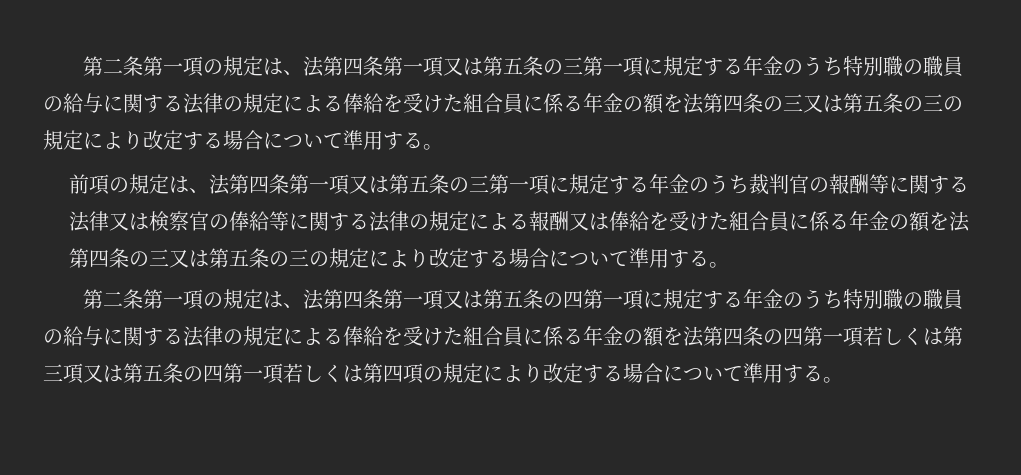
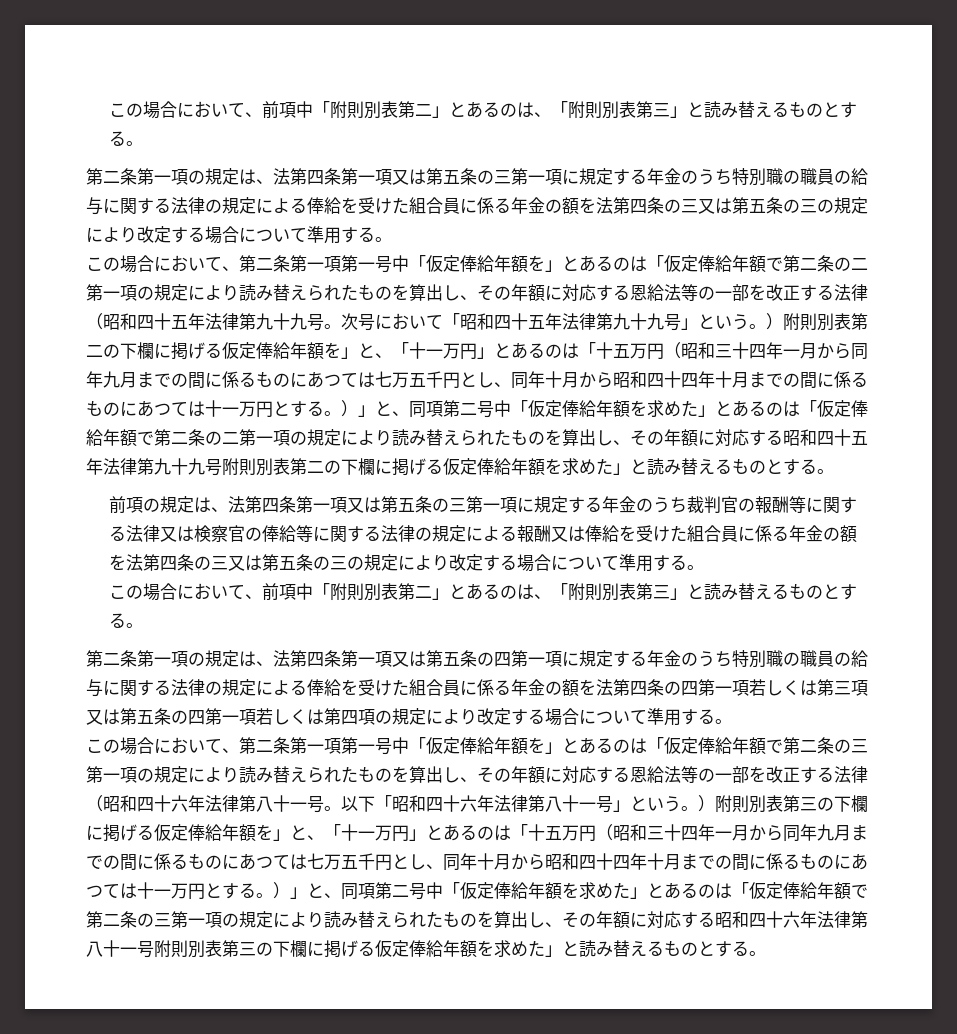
(83, 66) none -> [108,101,857,119] [108,131,143,146] この場合において、前項中「附則別表第二」とあるのは、「附則別表第三」と読み替えるものとする。 //
(443, 147) none -> [86,255,868,273] [86,284,868,301] [86,313,868,331] [86,342,868,360] [86,371,868,389] [86,400,868,418] [86,429,868,446] [86,458,834,476] // この場合において、第二条第一項第一号中「仮定俸給年額を」とあるのは「仮定俸給年額で第二条の二第一項の規定により読み替えられたものを算出し、その年額に対応する恩給法等の一部を改正する法律（昭和四十五年法律第九十九号。次号において「昭和四十五年法律第九十九号」という。）附則別表第二の下欄に掲げる仮定俸給年額を」と、「十一万円」とあるのは「十五万円（昭和三十四年一月から同年九月までの間に係るものにあつては七万五千円とし、同年十月から昭和四十四年十月までの間に係るものにあつては十一万円とする。）」と、同項第二号中「仮定俸給年額を求めた」とあるのは「仮定俸給年額で第二条の二第一項の規定により読み替えられたものを算出し、その年額に対応する昭和四十五年法律第九十九号附則別表第二の下欄に掲げる仮定俸給年額を求めた」と読み替えるものとする。
(730, 265) none -> [108,583,857,601] [108,613,143,628] // この場合において、前項中「附則別表第二」とあるのは、「附則別表第三」と読み替えるものとする。
(843, 380) none -> [86,737,868,755] [86,766,868,783] [86,795,868,813] [86,824,868,842] [86,853,868,871] [86,882,868,900] [86,911,868,928] [86,940,766,958] // この場合において、第二条第一項第一号中「仮定俸給年額を」とあるのは「仮定俸給年額で第二条の三第一項の規定により読み替えられたものを算出し、その年額に対応する恩給法等の一部を改正する法律（昭和四十六年法律第八十一号。以下「昭和四十六年法律第八十一号」という。）附則別表第三の下欄に掲げる仮定俸給年額を」と、「十一万円」とあるのは「十五万円（昭和三十四年一月から同年九月までの間に係るものにあつては七万五千円とし、同年十月から昭和四十四年十月までの間に係るものにあつては十一万円とする。）」と、同項第二号中「仮定俸給年額を求めた」とあるのは「仮定俸給年額で第二条の三第一項の規定により読み替えられたものを算出し、その年額に対応する昭和四十六年法律第八十一号附則別表第三の下欄に掲げる仮定俸給年額を求めた」と読み替えるものとする。

